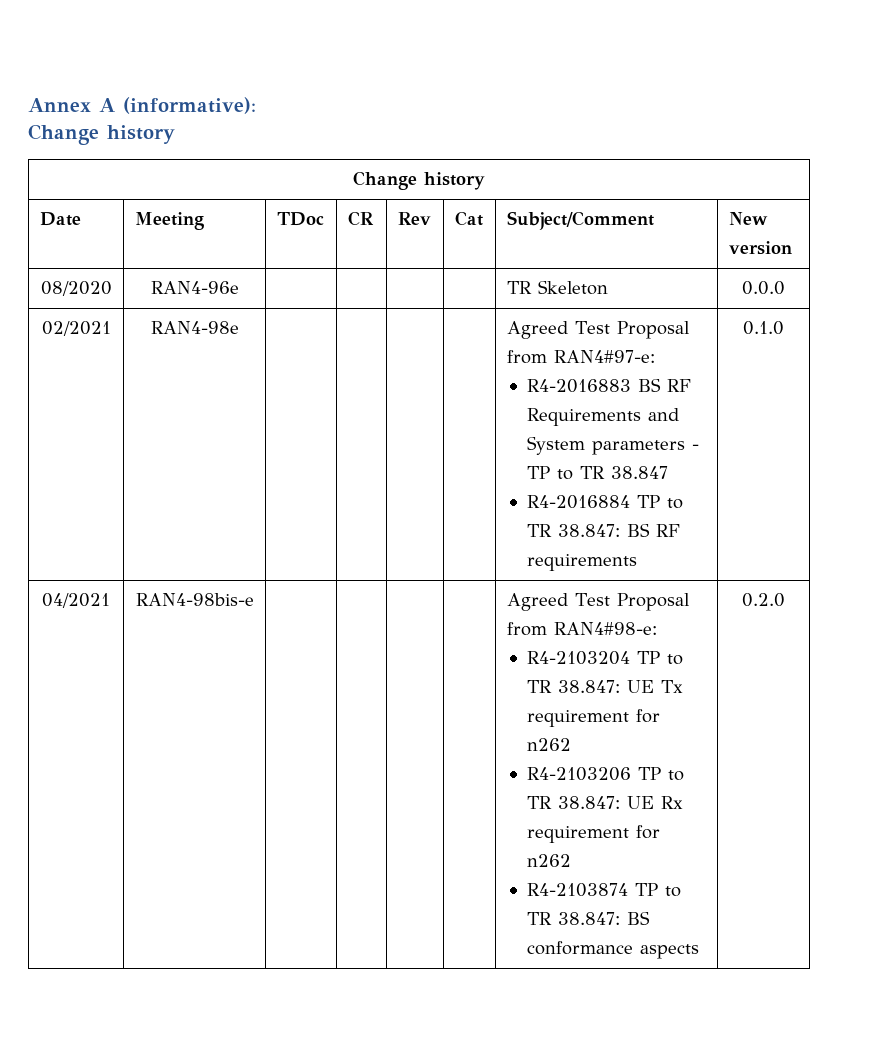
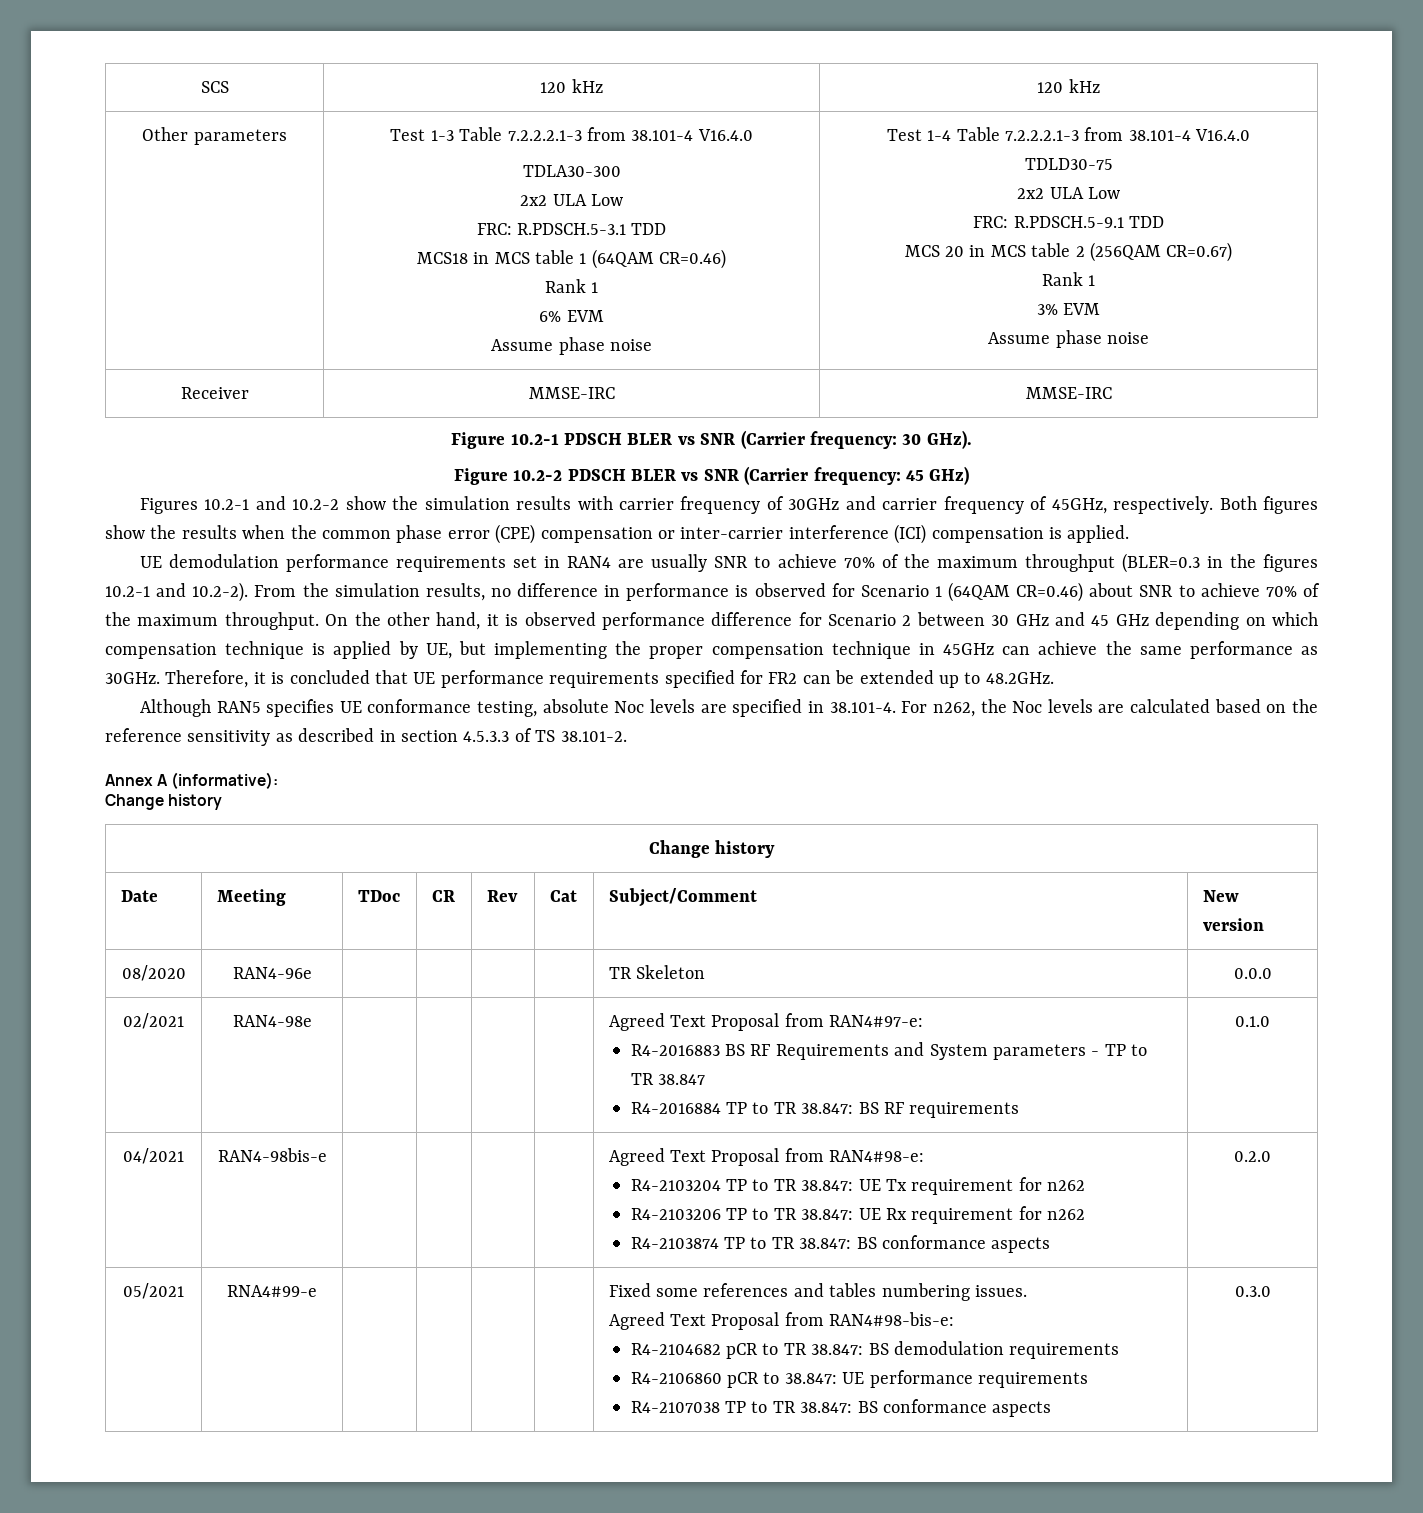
(28, 105) none -> [200,81,229,93] [540,79,603,93] [1037,79,1100,93] [142,127,287,145] [390,127,753,141] [522,165,621,177] [520,194,623,206] [476,223,667,235] [416,249,727,269] [544,279,599,293] [539,310,604,322] [491,337,652,355] [886,127,1251,141] [1024,158,1113,170] [1017,187,1120,199] [973,216,1164,228] [904,242,1233,262] [1041,272,1096,286] [1036,303,1101,315] [988,330,1149,348] [180,387,249,399] [528,387,615,399] [1025,387,1112,399] [451,430,972,449] [453,466,970,485] [139,496,1318,514] [105,524,1130,544] [139,553,1318,573] [105,582,1321,602] [105,612,1318,630] [105,641,1318,659] [105,670,1054,688] [139,699,1319,717] [105,728,627,746] SCS | 120 kHz | 120 kHz // Other parameters | Test 1-3 Table 7.2.2.2.1-3 from 38.101-4 V16.4.0 // TDLA30-300 // 2x2 ULA Low // FRC: R.PDSCH.5-3.1 TDD // MCS18 in MCS table 1 (64QAM CR=0.46) // Rank 1 // 6% EVM // Assume phase noise | Test 1-4 Table 7.2.2.2.1-3 from 38.101-4 V16.4.0 // TDLD30-75 // 2x2 ULA Low // FRC: R.PDSCH.5-9.1 TDD // MCS 20 in MCS table 2 (256QAM CR=0.67) // Rank 1 // 3% EVM // Assume phase noise // Receiver | MMSE-IRC | MMSE-IRC // Figure 10.2-1 PDSCH BLER vs SNR (Carrier frequency: 30 GHz). // Figure 10.2-2 PDSCH BLER vs SNR (Carrier frequency: 45 GHz) // Figures 10.2-1 and 10.2-2 show the simulation results with carrier frequency of 30GHz and carrier frequency of 45GHz, respectively. Both figures show the results when the common phase error (CPE) compensation or inter-carrier interference (ICI) compensation is applied. // UE demodulation performance requirements set in RAN4 are usually SNR to achieve 70% of the maximum throughput (BLER=0.3 in the figures 10.2-1 and 10.2-2). From the simulation results, no difference in performance is observed for Scenario 1 (64QAM CR=0.46) about SNR to achieve 70% of the maximum throughput. On the other hand, it is observed performance difference for Scenario 2 between 30 GHz and 45 GHz depending on which compensation technique is applied by UE, but implementing the proper compensation technique in 45GHz can achieve the same performance as 30GHz. Therefore, it is concluded that UE performance requirements specified for FR2 can be extended up to 48.2GHz. // Although RAN5 specifies UE conformance testing, absolute Noc levels are specified in 38.101-4. For n262, the Noc levels are calculated based on the reference sensitivity as described in section 4.5.3.3 of TS 38.101-2. //
[574,321,610,334] Test -> [670,1015,707,1027] Text
[574,593,610,606] Test -> [670,1150,707,1162] Text
(785, 600) none -> [123,1283,184,1299] [227,1285,317,1297] [608,1283,1028,1301] [608,1312,955,1330] [630,1341,1120,1359] [630,1370,1089,1388] [630,1399,1052,1417] [1234,1286,1271,1297] // 05/2021 | RNA4#99-e | | | | | Fixed some references and tables numbering issues. // Agreed Text Proposal from RAN4#98-bis-e: // R4-2104682 pCR to TR 38.847: BS demodulation requirements // R4-2106860 pCR to 38.847: UE performance requirements // R4-2107038 TP to TR 38.847: BS conformance aspects | 0.3.0

